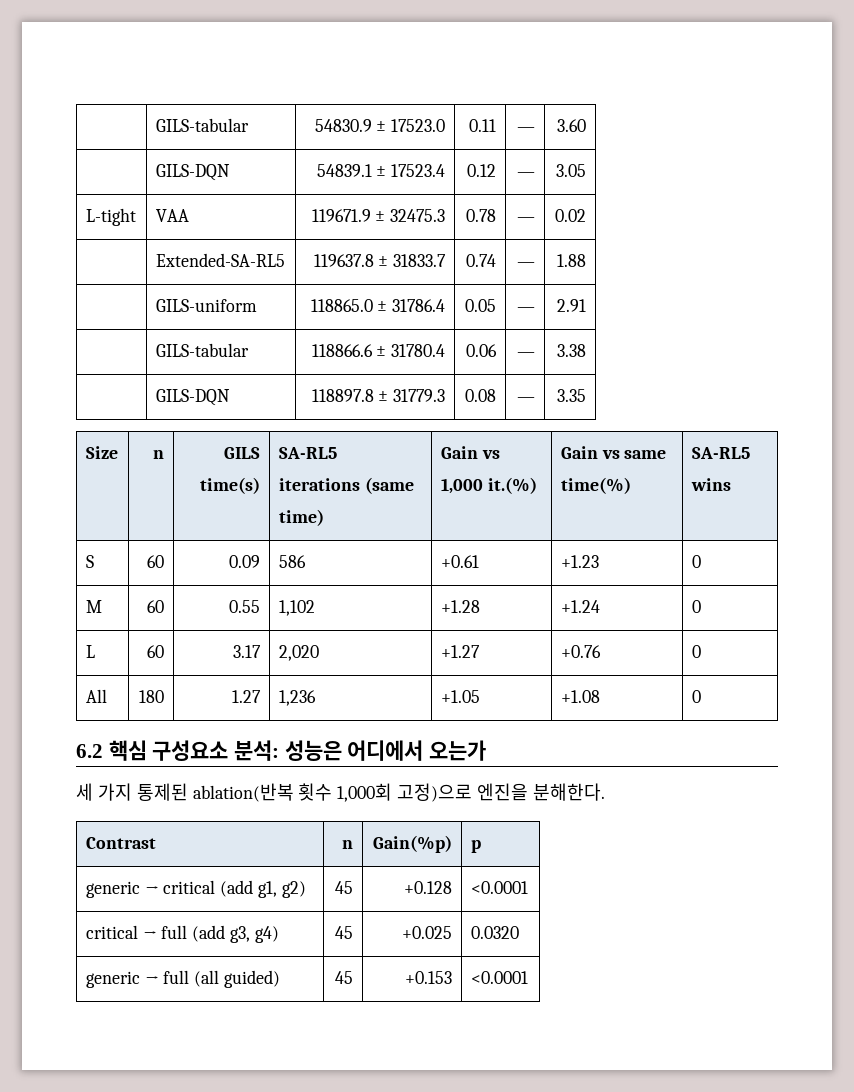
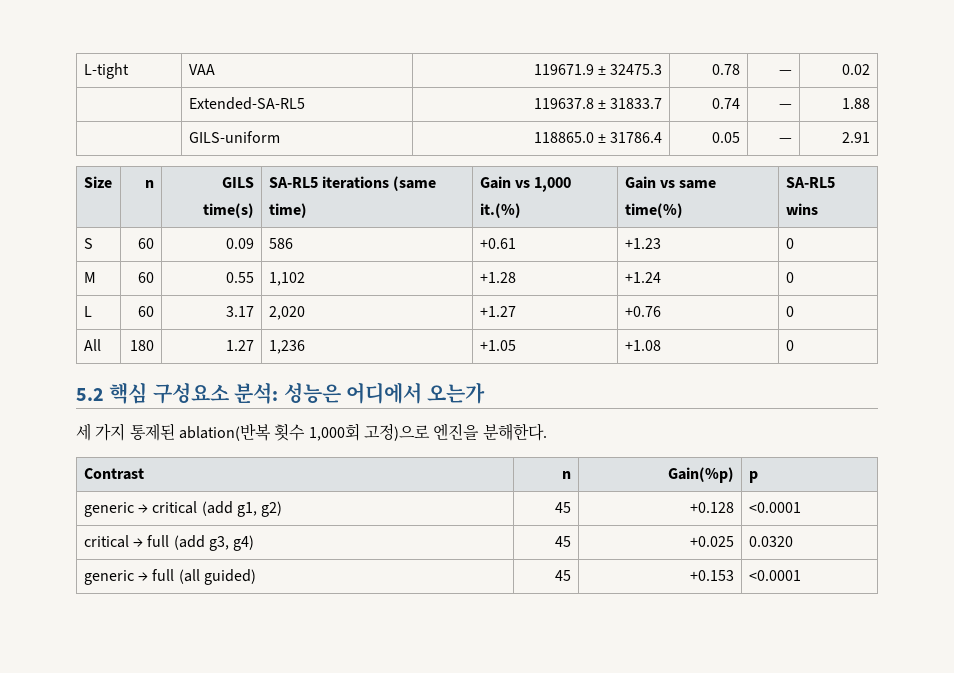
[155,118,249,132] [314,119,446,132] [469,119,497,132] [517,127,536,132] [557,119,587,132] [155,164,230,181] [316,164,446,177] [467,164,497,177] [517,172,536,177] [556,164,587,177] | GILS-tabular | 54830.9 ± 17523.0 | 0.11 | — | 3.60 // | GILS-DQN | 54839.1 ± 17523.4 | 0.12 | — | 3.05 // -> (83, 71) none
[155,343,249,357] [311,344,446,357] [466,344,498,357] [517,352,536,357] [557,344,587,357] [155,389,230,406] [311,389,446,402] [465,389,497,402] [517,397,536,402] [557,389,587,402] // | GILS-tabular | 118866.6 ± 31780.4 | 0.06 | — | 3.38 // | GILS-DQN | 118897.8 ± 31779.3 | 0.08 | — | 3.35 -> (871, 137) none
[76,744,103,758] 6.2 -> [76,388,104,401] 5.2

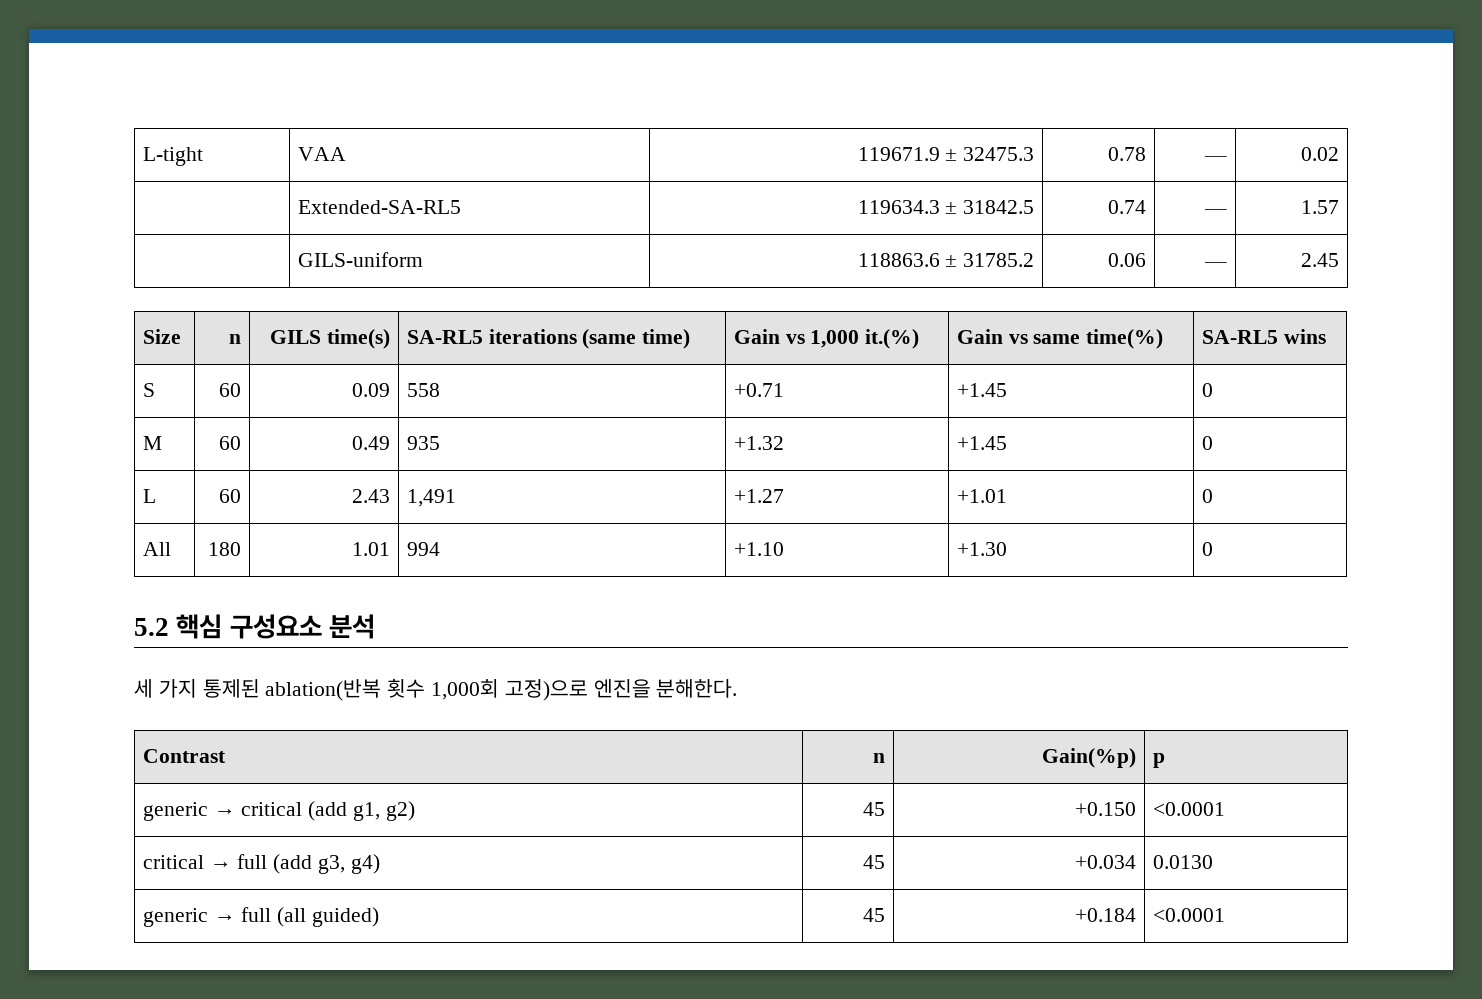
[533,98,663,109] 119637.8 ± 31833.7 -> [857,200,1035,214] 119634.3 ± 31842.5
[842,98,871,109] 1.88 -> [1301,200,1340,214] 1.57
[533,132,663,143] [712,132,741,143] [779,138,793,143] [842,132,871,143] 118865.0 ± 31786.4 | 0.05 | — | 2.91 -> [857,253,1035,267] [1108,253,1147,267] [1204,262,1228,267] [1301,253,1340,267] 118863.6 ± 31785.2 | 0.06 | — | 2.45
[268,238,293,249] [479,238,516,249] [624,238,661,249] 586 | +0.61 | +1.23 -> [406,383,440,397] [733,383,784,397] [956,383,1007,397] 558 | +0.71 | +1.45
[226,272,255,283] [268,272,305,286] [479,272,516,283] [624,272,661,283] 0.55 | 1,102 | +1.28 | +1.24 -> [352,436,391,450] [406,436,440,450] [733,436,784,450] [956,436,1007,450] 0.49 | 935 | +1.32 | +1.45
[226,306,255,317] [268,306,305,320] 3.17 | 2,020 -> [352,489,391,503] [406,489,456,507] 2.43 | 1,491
[624,306,661,317] +0.76 -> [956,489,1007,503] +1.01
[226,340,255,351] [268,340,305,354] [479,340,516,351] [624,340,661,351] 1.27 | 1,236 | +1.05 | +1.08 -> [352,542,391,556] [406,542,440,556] [733,542,784,556] [956,542,1007,556] 1.01 | 994 | +1.10 | +1.30
[234,382,486,404] 분석: 성능은 어디에서 오는가 -> [328,614,375,639] 분석
[690,502,735,513] +0.128 -> [1075,802,1137,816] +0.150
[690,536,735,547] [748,536,793,547] +0.025 | 0.0320 -> [1075,855,1137,869] [1152,855,1213,869] +0.034 | 0.0130
[690,570,735,581] +0.153 -> [1075,908,1137,922] +0.184

